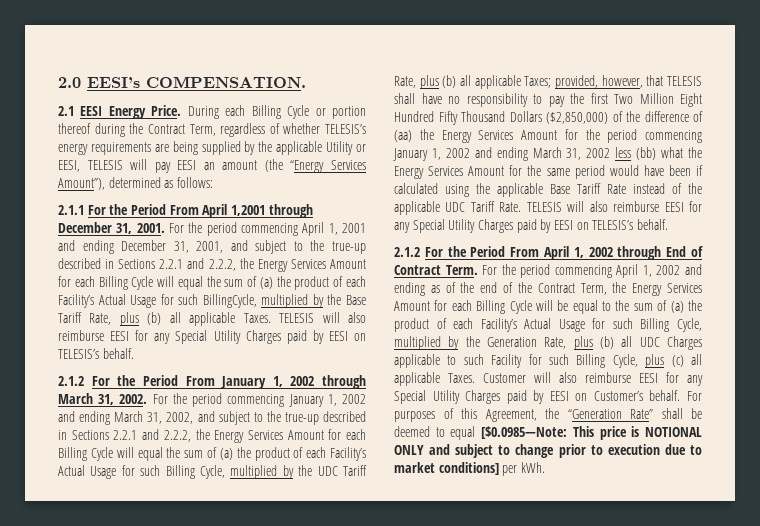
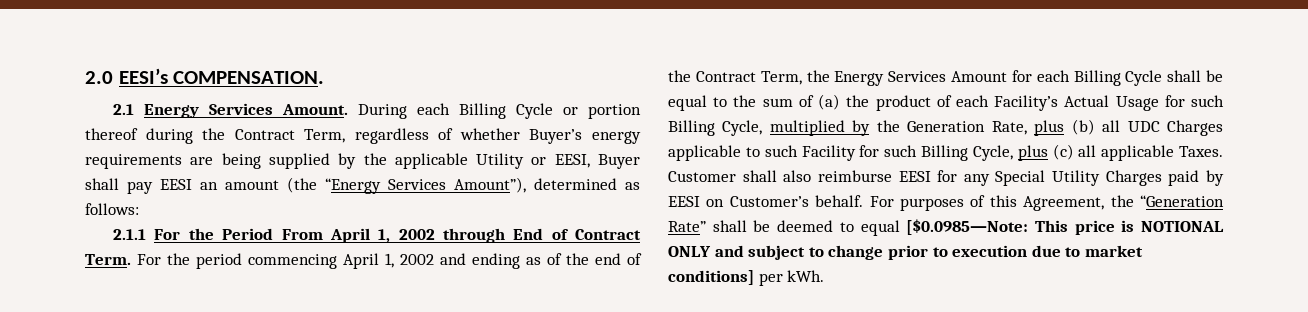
[80,105,182,119] EESI Energy Price. -> [144,103,349,118] Energy Services Amount.
[325,124,366,134] TELESIS’s -> [529,129,583,144] Buyer’s
[87,159,148,170] TELESIS will -> [598,154,641,169] [85,178,119,190] Buyer shall
[230,204,313,218] [58,222,366,236] [58,240,366,254] [58,258,366,272] [58,276,367,290] [58,294,366,308] [58,312,366,326] [58,330,366,344] [58,348,134,359] [58,375,366,389] [58,393,366,407] [58,411,366,425] [58,429,366,443] [58,447,367,461] [58,465,368,479] [394,75,702,89] [394,93,702,107] [394,111,703,125] [394,129,702,143] [393,147,702,161] [394,165,703,179] [394,183,702,197] [394,201,702,215] [394,219,668,233] [394,246,569,260] 1,2001 through December 31, 2001. For the period commencing April 1, 2001 and ending December 31, 2001, and subject to the true-up described in Sections 2.2.1 and 2.2.2, the Energy Services Amount for each Billing Cycle will equal the sum of (a) the product of each Facility’s Actual Usage for such BillingCycle, multiplied by the Base Tariff Rate, plus (b) all applicable Taxes. TELESIS will also reimburse EESI for any Special Utility Charges paid by EESI on TELESIS’s behalf. // 2.1.2 For the Period From January 1, 2002 through March 31, 2002. For the period commencing January 1, 2002 and ending March 31, 2002, and subject to the true-up described in Sections 2.2.1 and 2.2.2, the Energy Services Amount for each Billing Cycle will equal the sum of (a) the product of each Facility’s Actual Usage for such Billing Cycle, multiplied by the UDC Tariff Rate, plus (b) all applicable Taxes; provided, however, that TELESIS shall have no responsibility to pay the first Two Million Eight Hundred Fifty Thousand Dollars ($2,850,000) of the difference of (aa) the Energy Services Amount for the period commencing January 1, 2002 and ending March 31, 2002 less (bb) what the Energy Services Amount for the same period would have been if calculated using the applicable Base Tariff Rate instead of the applicable UDC Tariff Rate. TELESIS will also reimburse EESI for any Special Utility Charges paid by EESI on TELESIS’s behalf. // 2.1.2 For the Period From April -> (370, 235) none
[535,300,553,311] will -> [1167,70,1202,82] shall
[533,372,551,383] will -> [742,170,777,182] shall

